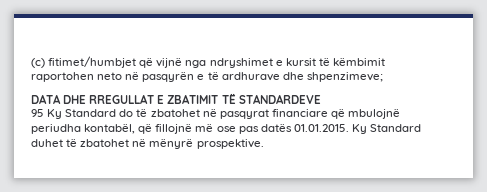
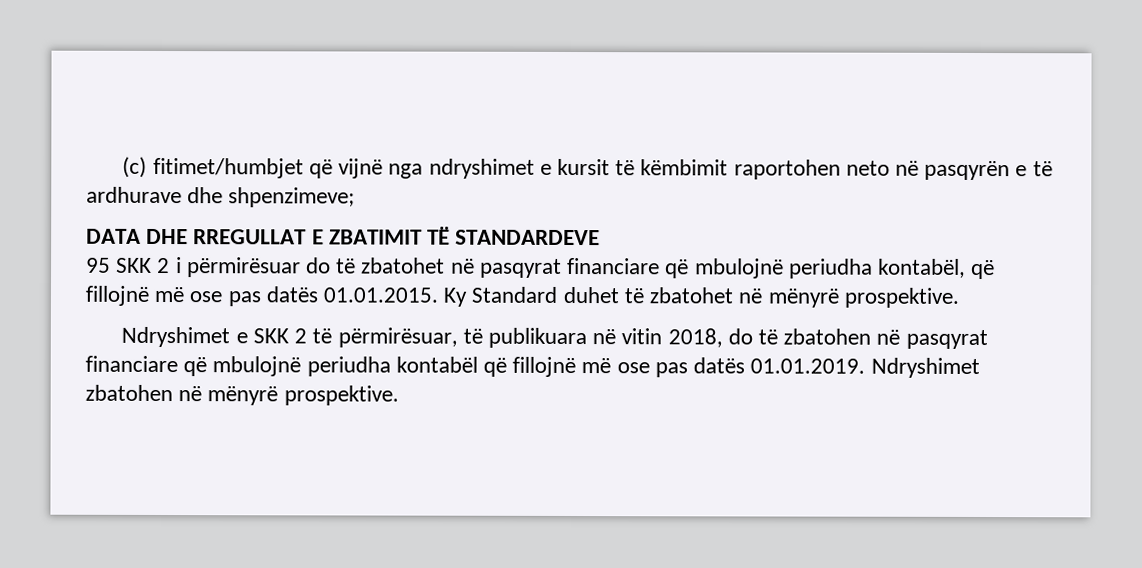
[47,109,117,119] Ky Standard -> [116,257,301,278] SKK 2 i përmirësuar
(264, 144) none -> [121,326,988,350] [85,355,980,378] [85,384,399,406] // Ndryshimet e SKK 2 të përmirësuar, të publikuara në vitin 2018, do të zbatohen në pasqyrat financiare që mbulojnë periudha kontabël që fillojnë më ose pas datës 01.01.2019. Ndryshimet zbatohen në mënyrë prospektive.

